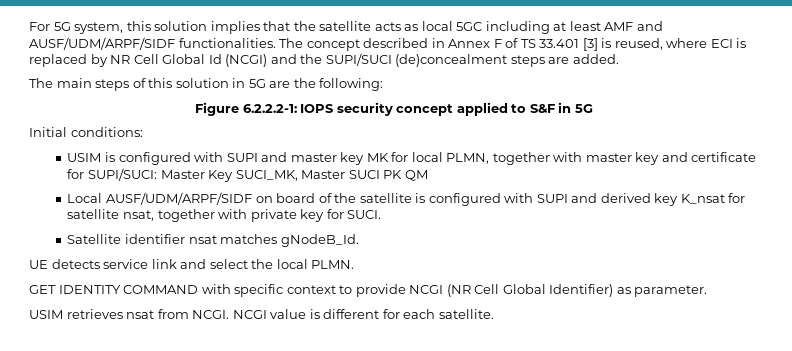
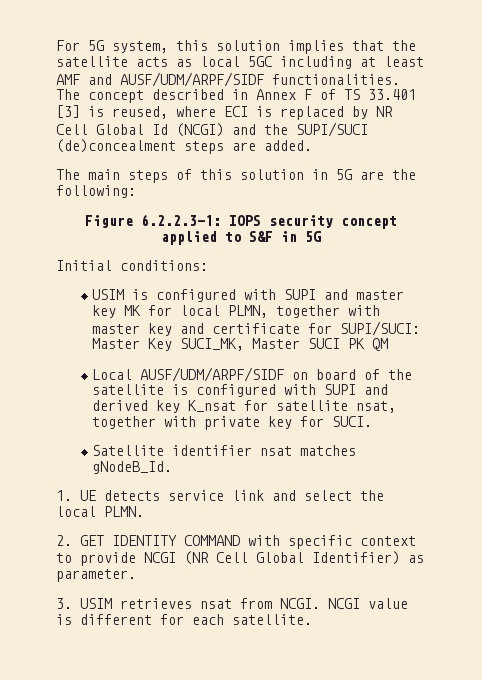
[242,104,297,113] 6.2.2.2-1: -> [141,214,221,226] 6.2.2.3-1:
(359, 240) none -> [56,490,72,501] 1.
(355, 264) none -> [56,535,72,546] 2.
(708, 291) none -> [56,598,72,609] 3.

